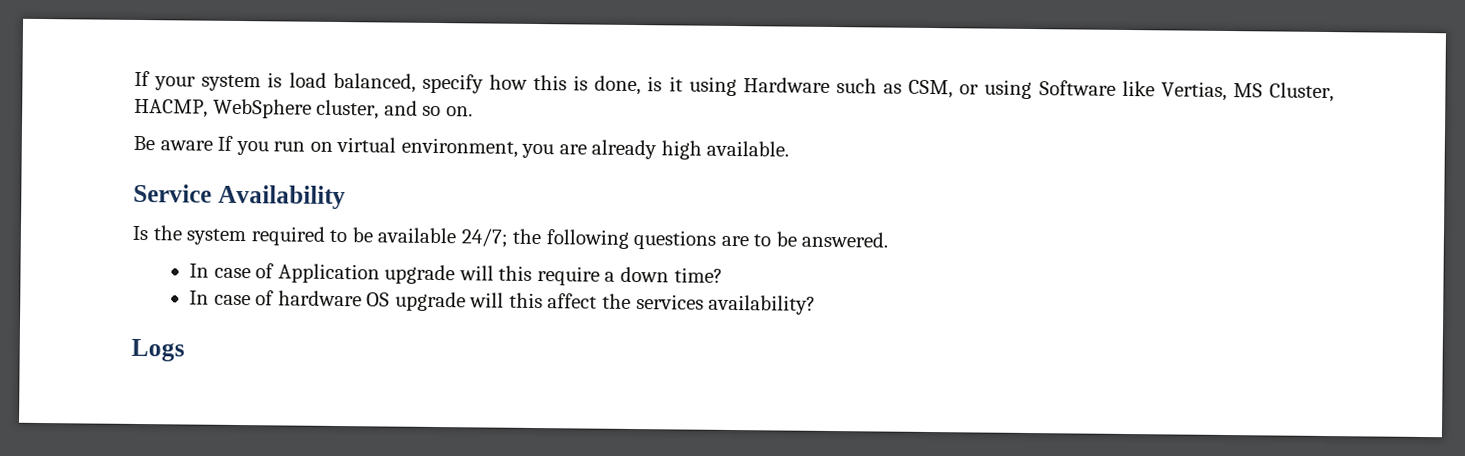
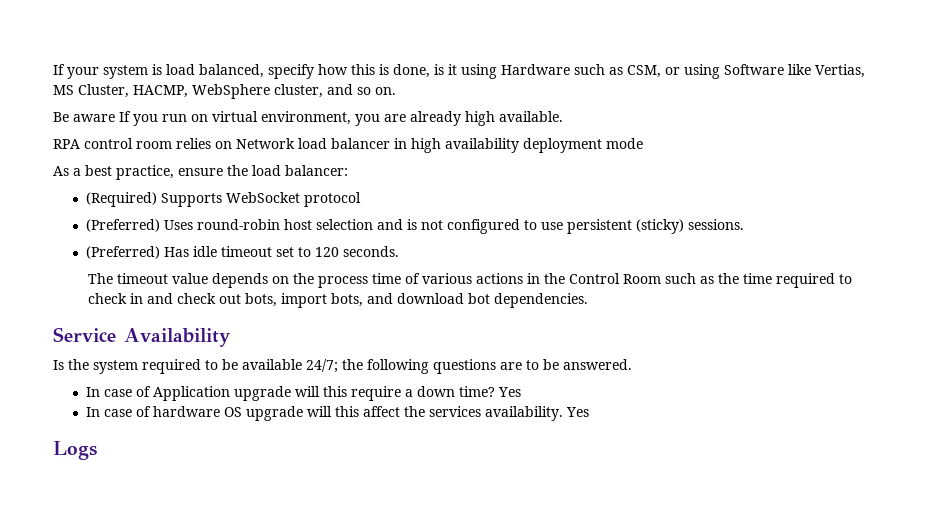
(790, 148) none -> [53,138,643,153] [53,165,348,180] [85,192,361,207] [85,219,744,234] [85,246,399,259] [87,273,852,288] [87,293,588,308] // RPA control room relies on Network load balancer in high availability deployment mode // As a best practice, ensure the load balancer: // (Required) Supports WebSocket protocol // (Preferred) Uses round-robin host selection and is not configured to use persistent (sticky) sessions. // (Preferred) Has idle timeout set to 120 seconds. // The timeout value depends on the process time of various actions in the Control Room such as the time required to check in and check out bots, import bots, and download bot dependencies.
(723, 275) none -> [497,387,521,397] Yes
[708,294,817,315] availability? -> [484,406,589,421] availability. Yes

